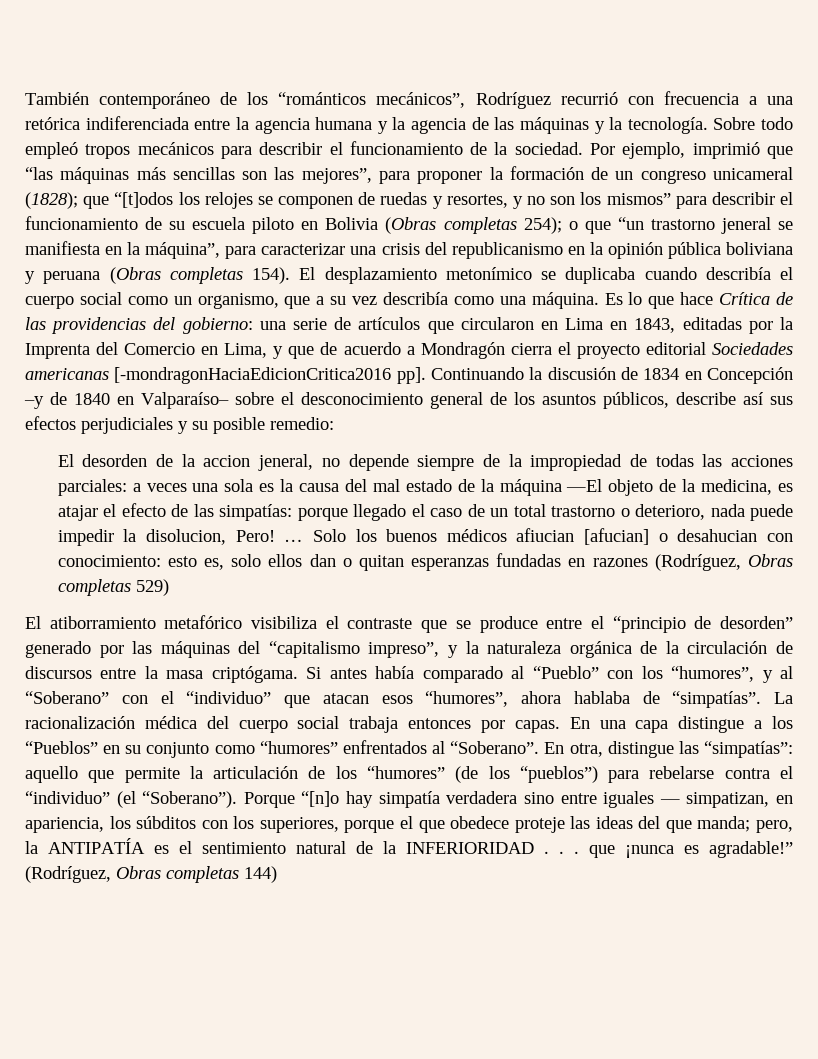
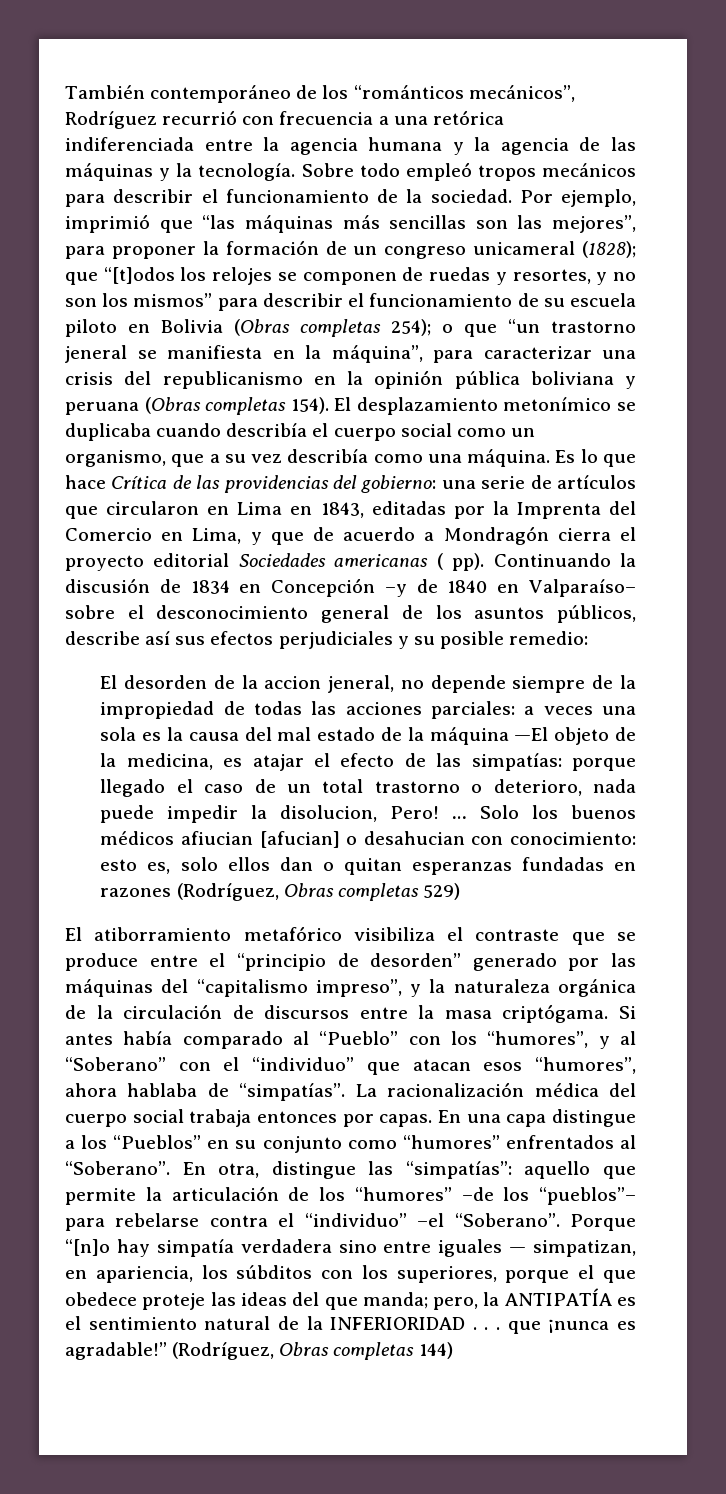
[114,367,426,384] [-mondragonHaciaEdicionCritica2016 pp]. -> [436,553,485,571] ( pp).
[455,766,598,783] (de los “pueblos”) -> [461,1187,636,1205] –de los “pueblos”–
[116,791,238,808] (el “Soberano”). -> [417,1213,560,1227] –el “Soberano”.

